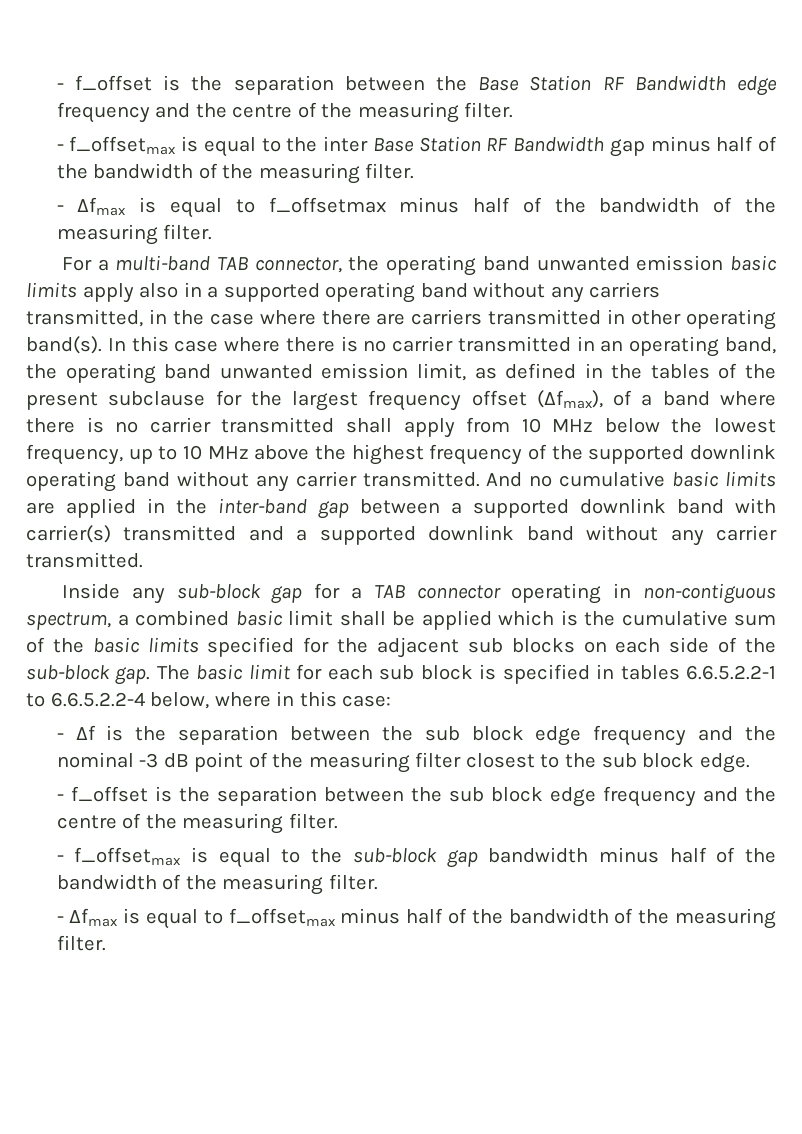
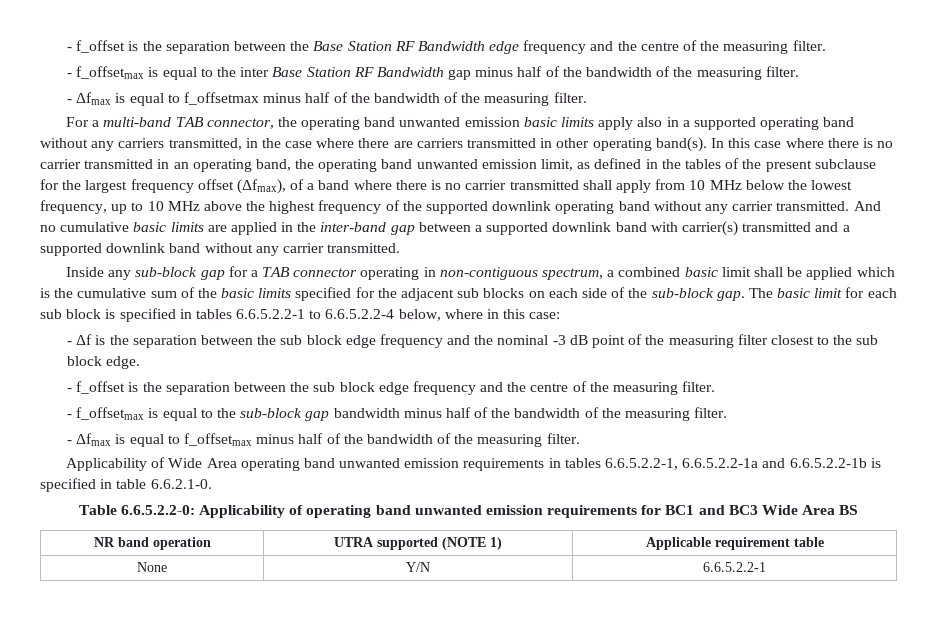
(106, 943) none -> [65,457,881,471] [40,478,212,492] [78,505,859,518] [93,537,211,550] [334,537,502,550] [645,537,824,550] [137,562,167,572] [406,562,430,572] [703,562,766,572] // Applicability of Wide Area operating band unwanted emission requirements in tables 6.6.5.2.2-1, 6.6.5.2.2-1a and 6.6.5.2.2-1b is specified in table 6.6.2.1-0. // Table 6.6.5.2.2-0: Applicability of operating band unwanted emission requirements for BC1 and BC3 Wide Area BS // NR band operation | UTRA supported (NOTE 1) | Applicable requirement table // None | Y/N | 6.6.5.2.2-1

